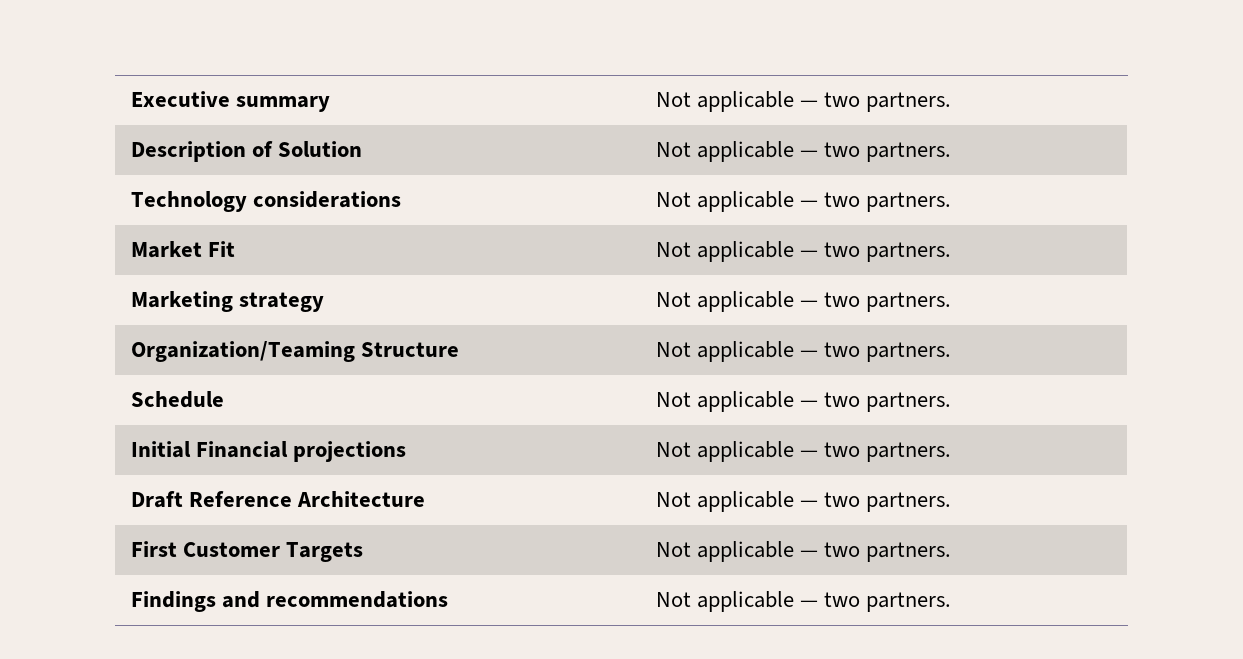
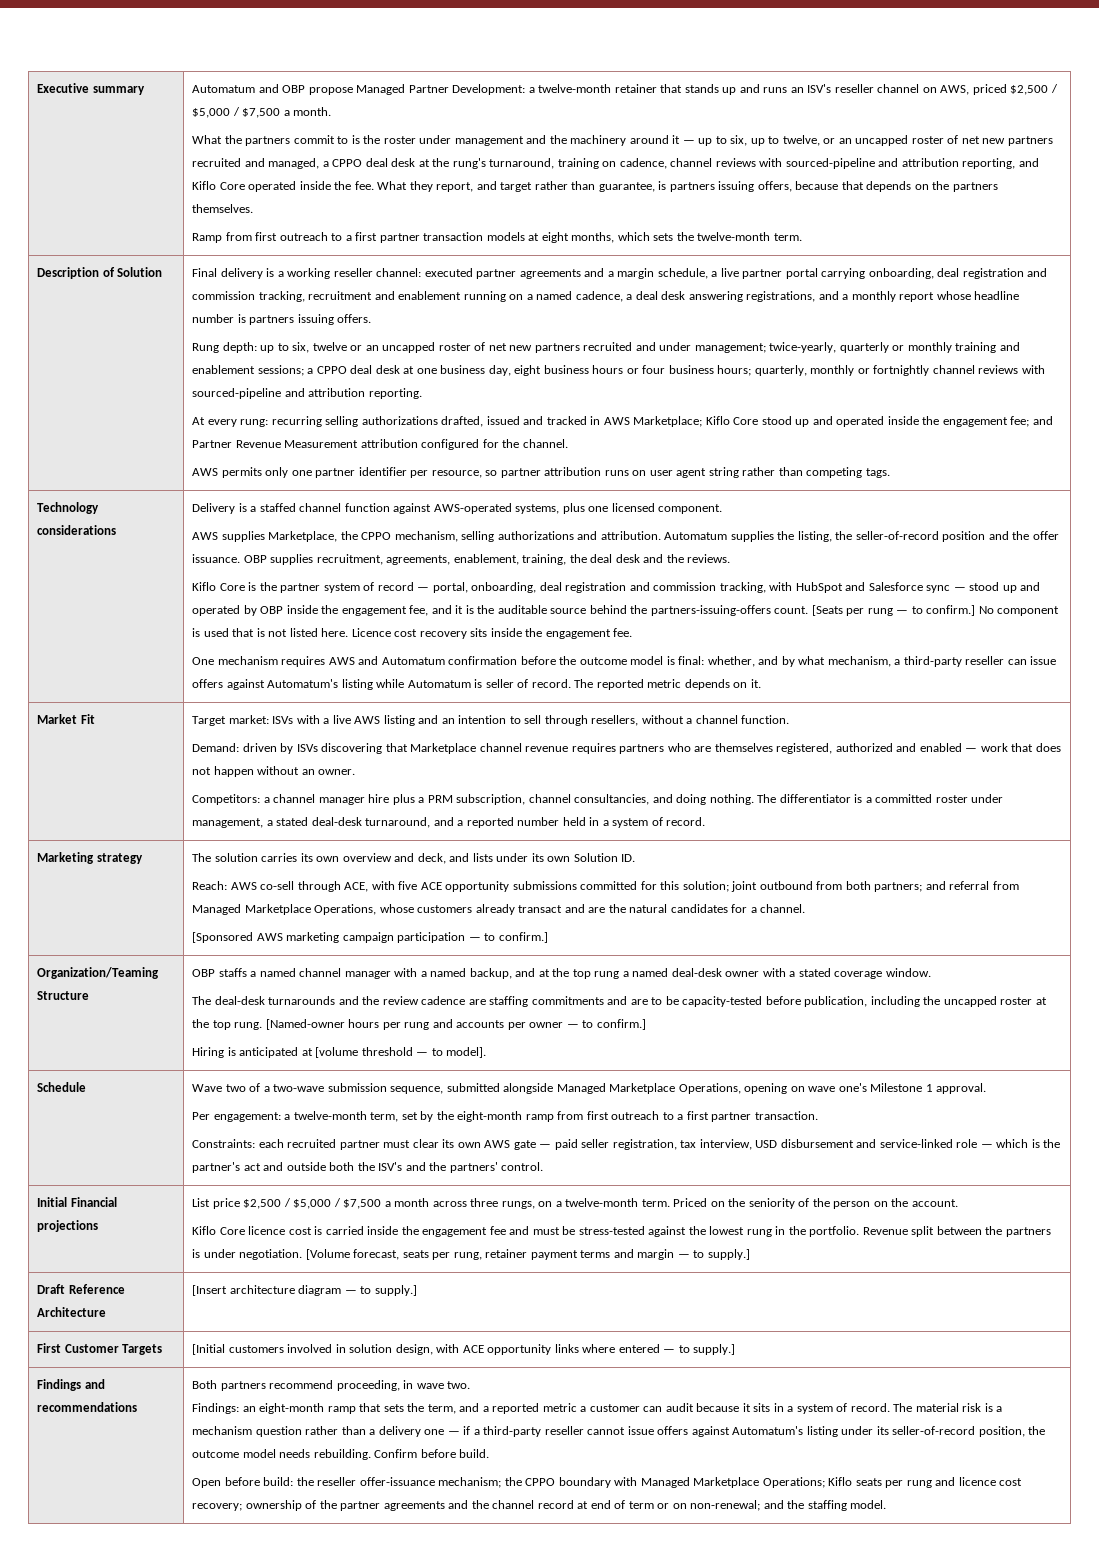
[655,91,952,112] [130,141,363,162] [655,141,952,162] [130,191,401,212] [655,191,952,212] [130,241,235,258] [655,241,952,262] [130,291,324,312] [655,291,952,312] [130,341,459,362] [655,341,952,362] [130,391,224,408] [655,391,952,412] [130,441,407,462] [655,441,952,462] [130,491,426,508] [655,491,952,512] [130,541,364,562] [655,541,952,562] [130,591,449,612] [655,591,952,612] Not applicable — two partners. // Description of Solution | Not applicable — two partners. // Technology considerations | Not applicable — two partners. // Market Fit | Not applicable — two partners. // Marketing strategy | Not applicable — two partners. // Organization/Teaming Structure | Not applicable — two partners. // Schedule | Not applicable — two partners. // Initial Financial projections | Not applicable — two partners. // Draft Reference Architecture | Not applicable — two partners. // First Customer Targets | Not applicable — two partners. // Findings and recommendations | Not applicable — two partners. -> [192,84,1058,95] [192,107,332,118] [192,135,1053,146] [192,158,1039,169] [192,181,998,192] [192,204,254,213] [192,232,802,243] [37,267,163,279] [192,268,1048,279] [192,291,1020,302] [192,314,372,325] [192,342,1020,353] [192,365,1045,376] [192,388,422,399] [192,416,1053,427] [192,439,568,450] [192,467,890,478] [37,502,100,514] [37,525,117,535] [192,503,723,514] [192,531,1059,542] [192,554,731,565] [192,582,1041,593] [192,605,1060,616] [192,628,633,639] [192,656,1057,667] [192,679,761,690] [37,714,95,724] [192,715,790,726] [192,743,1061,754] [192,766,356,777] [192,794,1004,805] [192,817,706,828] [37,852,143,864] [192,853,636,864] [192,881,1019,892] [192,904,806,915] [192,932,548,943] [37,967,160,979] [37,991,90,1000] [192,968,931,979] [192,996,1047,1007] [192,1019,646,1030] [192,1047,487,1058] [37,1082,87,1092] [192,1083,987,1094] [192,1111,818,1122] [192,1139,1061,1150] [192,1162,544,1173] [37,1197,117,1207] [37,1220,99,1232] [192,1198,958,1209] [192,1226,1051,1237] [192,1249,750,1260] [37,1284,125,1294] [37,1307,107,1317] [192,1285,417,1296] [37,1343,163,1355] [192,1344,736,1355] [37,1379,105,1391] [37,1402,138,1412] [192,1380,471,1391] [192,1403,1003,1414] [192,1426,1046,1437] [192,1449,490,1460] [192,1477,1023,1488] [192,1500,887,1511] Automatum and OBP propose Managed Partner Development: a twelve-month retainer that stands up and runs an ISV's reseller channel on AWS, priced $2,500 / $5,000 / $7,500 a month. // What the partners commit to is the roster under management and the machinery around it — up to six, up to twelve, or an uncapped roster of net new partners recruited and managed, a CPPO deal desk at the rung's turnaround, training on cadence, channel reviews with sourced-pipeline and attribution reporting, and Kiflo Core operated inside the fee. What they report, and target rather than guarantee, is partners issuing offers, because that depends on the partners themselves. // Ramp from first outreach to a first partner transaction models at eight months, which sets the twelve-month term. // Description of Solution | Final delivery is a working reseller channel: executed partner agreements and a margin schedule, a live partner portal carrying onboarding, deal registration and commission tracking, recruitment and enablement running on a named cadence, a deal desk answering registrations, and a monthly report whose headline number is partners issuing offers. // Rung depth: up to six, twelve or an uncapped roster of net new partners recruited and under management; twice-yearly, quarterly or monthly training and enablement sessions; a CPPO deal desk at one business day, eight business hours or four business hours; quarterly, monthly or fortnightly channel reviews with sourced-pipeline and attribution reporting. // At every rung: recurring selling authorizations drafted, issued and tracked in AWS Marketplace; Kiflo Core stood up and operated inside the engagement fee; and Partner Revenue Measurement attribution configured for the channel. // AWS permits only one partner identifier per resource, so partner attribution runs on user agent string rather than competing tags. // Technology considerations | Delivery is a staffed channel function against AWS-operated systems, plus one licensed component. // AWS supplies Marketplace, the CPPO mechanism, selling authorizations and attribution. Automatum supplies the listing, the seller-of-record position and the offer issuance. OBP supplies recruitment, agreements, enablement, training, the deal desk and the reviews. // Kiflo Core is the partner system of record — portal, onboarding, deal registration and commission tracking, with HubSpot and Salesforce sync — stood up and operated by OBP inside the engagement fee, and it is the auditable source behind the partners-issuing-offers count. [Seats per rung — to confirm.] No component is used that is not listed here. Licence cost recovery sits inside the engagement fee. // One mechanism requires AWS and Automatum confirmation before the outcome model is final: whether, and by what mechanism, a third-party reseller can issue offers against Automatum's listing while Automatum is seller of record. The reported metric depends on it. // Market Fit | Target market: ISVs with a live AWS listing and an intention to sell through resellers, without a channel function. // Demand: driven by ISVs discovering that Marketplace channel revenue requires partners who are themselves registered, authorized and enabled — work that does not happen without an owner. // Competitors: a channel manager hire plus a PRM subscription, channel consultancies, and doing nothing. The differentiator is a committed roster under management, a stated deal-desk turnaround, and a reported number held in a system of record. // Marketing strategy | The solution carries its own overview and deck, and lists under its own Solution ID. // Reach: AWS co-sell through ACE, with five ACE opportunity submissions committed for this solution; joint outbound from both partners; and referral from Managed Marketplace Operations, whose customers already transact and are the natural candidates for a channel. // [Sponsored AWS marketing campaign participation — to confirm.] // Organization/Teaming Structure | OBP staffs a named channel manager with a named backup, and at the top rung a named deal-desk owner with a stated coverage window. // The deal-desk turnarounds and the review cadence are staffing commitments and are to be capacity-tested before publication, including the uncapped roster at the top rung. [Named-owner hours per rung and accounts per owner — to confirm.] // Hiring is anticipated at [volume threshold — to model]. // Schedule | Wave two of a two-wave submission sequence, submitted alongside Managed Marketplace Operations, opening on wave one's Milestone 1 approval. // Per engagement: a twelve-month term, set by the eight-month ramp from first outreach to a first partner transaction. // Constraints: each recruited partner must clear its own AWS gate — paid seller registration, tax interview, USD disbursement and service-linked role — which is the partner's act and outside both the ISV's and the partners' control. // Initial Financial projections | List price $2,500 / $5,000 / $7,500 a month across three rungs, on a twelve-month term. Priced on the seniority of the person on the account. // Kiflo Core licence cost is carried inside the engagement fee and must be stress-tested against the lowest rung in the portfolio. Revenue split between the partners is under negotiation. [Volume forecast, seats per rung, retainer payment terms and margin — to supply.] // Draft Reference Architecture | [Insert architecture diagram — to supply.] // First Customer Targets | [Initial customers involved in solution design, with ACE opportunity links where entered — to supply.] // Findings and recommendations | Both partners recommend proceeding, in wave two. // Findings: an eight-month ramp that sets the term, and a reported metric a customer can audit because it sits in a system of record. The material risk is a mechanism question rather than a delivery one — if a third-party reseller cannot issue offers against Automatum's listing under its seller-of-record position, the outcome model needs rebuilding. Confirm before build. // Open before build: the reseller offer-issuance mechanism; the CPPO boundary with Managed Marketplace Operations; Kiflo seats per rung and licence cost recovery; ownership of the partner agreements and the channel record at end of term or on non-renewal; and the staffing model.

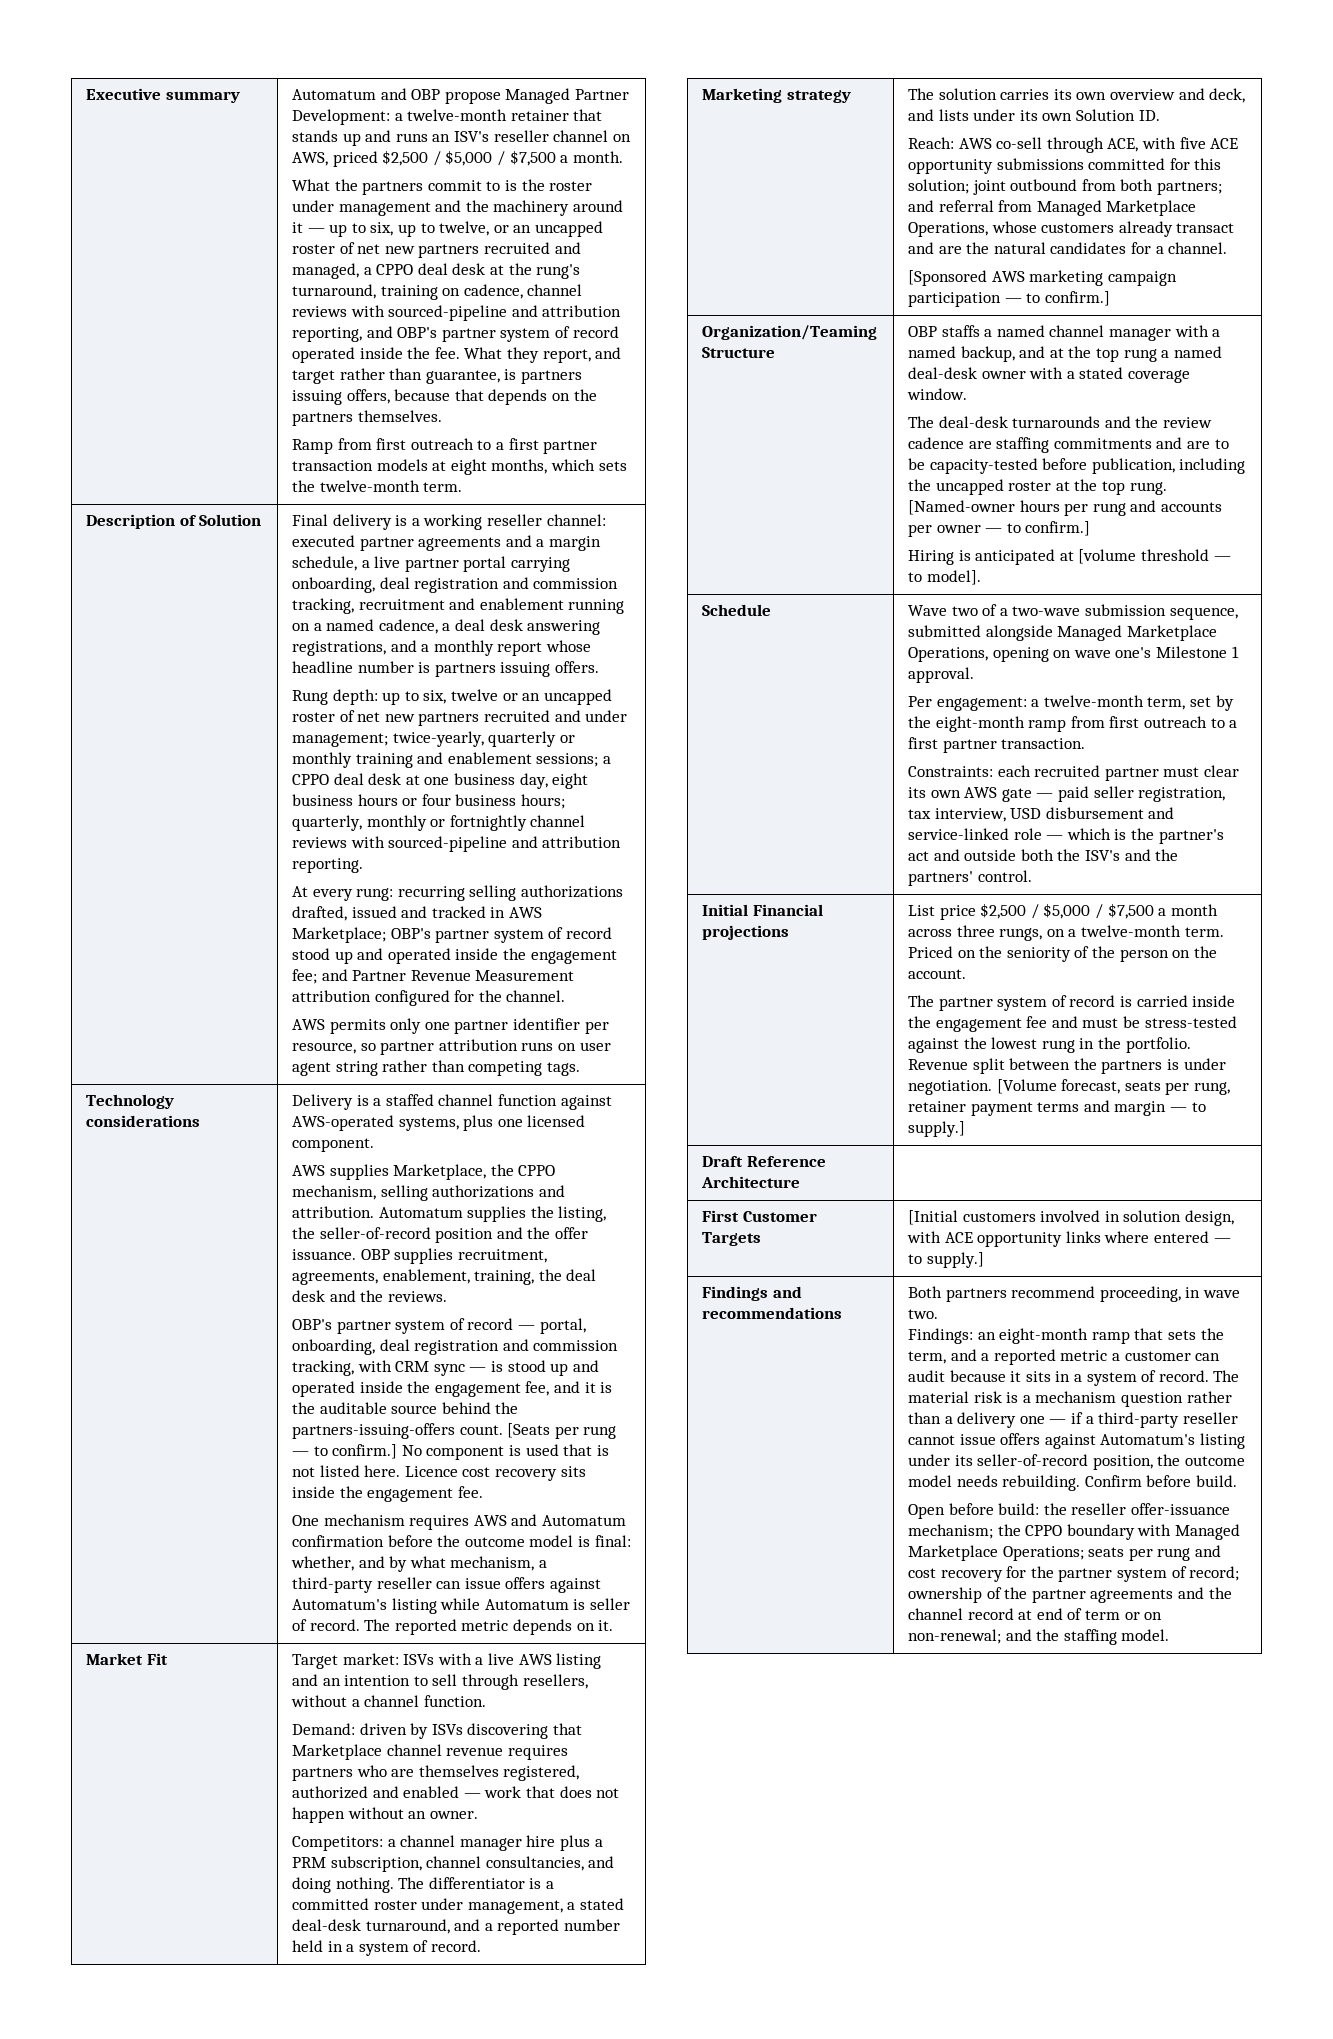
[192,181,245,190] Kiflo Core -> [397,326,619,342] OBP's partner system of record
[705,416,759,425] Kiflo Core -> [390,927,612,943] OBP's partner system of record
[192,582,277,591] Kiflo Core is the -> [292,1319,333,1330] OBP's
[795,582,923,593] HubSpot and Salesforce -> [395,1361,430,1372] CRM
[969,582,1041,593] [192,605,284,616] stood up and operated by OBP -> [490,1360,599,1376] [292,1381,356,1397] is stood up and operated
[192,1226,312,1235] Kiflo Core licence cost -> [908,995,1116,1011] The partner system of record
[192,1285,417,1296] [Insert architecture diagram — to supply.] -> (801, 1182) none
[828,1477,853,1486] Kiflo -> (1084, 1553) none
[958,1477,1023,1486] [192,1503,243,1511] licence cost recovery; -> [908,1566,1240,1582] cost recovery for the partner system of record;

